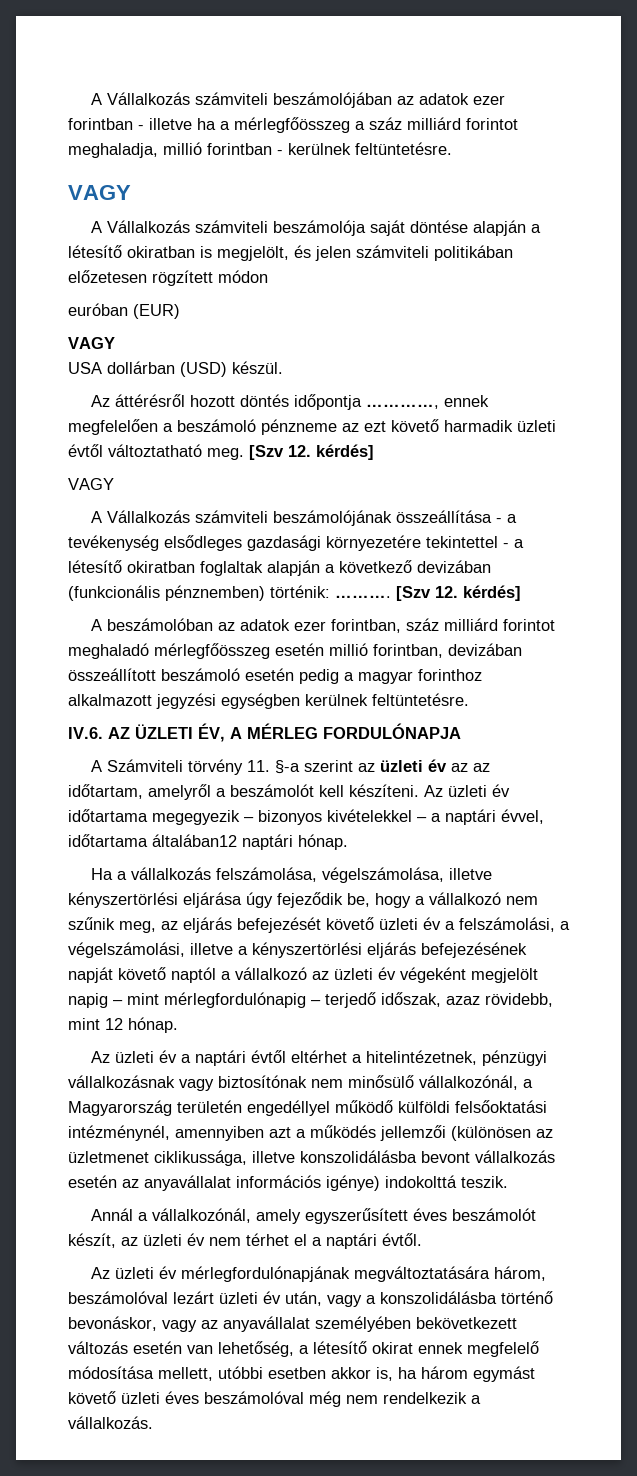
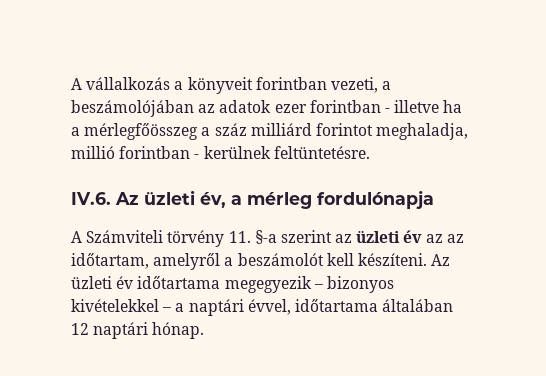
[90,92,268,105] A Vállalkozás számviteli -> [71,77,392,94] A vállalkozás a könyveit forintban vezeti, a
[68,185,131,200] [90,220,541,236] [68,245,513,261] [68,270,268,286] [68,303,180,319] [68,337,115,349] [68,361,283,377] [90,394,489,410] [68,419,556,435] [68,444,374,460] [68,478,114,490] [90,510,517,526] [68,535,524,551] [68,560,491,576] [68,585,521,601] [90,618,555,633] [68,643,522,659] [68,668,482,684] [68,693,469,709] [68,723,461,742] VAGY // A Vállalkozás számviteli beszámolója saját döntése alapján a létesítő okiratban is megjelölt, és jelen számviteli politikában előzetesen rögzített módon // euróban (EUR) // VAGY // USA dollárban (USD) készül. // Az áttérésről hozott döntés időpontja …………, ennek megfelelően a beszámoló pénzneme az ezt követő harmadik üzleti évtől változtatható meg. [Szv 12. kérdés] // VAGY // A Vállalkozás számviteli beszámolójának összeállítása - a tevékenység elsődleges gazdasági környezetére tekintettel - a létesítő okiratban foglaltak alapján a következő devizában (funkcionális pénznemben) történik: ………. [Szv 12. kérdés] // A beszámolóban az adatok ezer forintban, száz milliárd forintot meghaladó mérlegfőösszeg esetén millió forintban, devizában összeállított beszámoló esetén pedig a magyar forinthoz alkalmazott jegyzési egységben kerülnek feltüntetésre. // IV.6. AZ ÜZLETI ÉV, A MÉRLEG FORDULÓNAPJA -> [71,190,434,209] IV.6. Az üzleti év, a mérleg fordulónapja
[152,834,237,847] általában12 -> [382,299,454,312] [71,323,89,335] általában 12
[90,867,492,883] [68,892,538,908] [68,917,570,933] [68,942,527,958] [68,967,538,983] [68,992,553,1008] [68,1017,178,1033] [90,1050,547,1066] [68,1075,533,1091] [68,1100,547,1116] [68,1125,553,1141] [68,1150,555,1166] [68,1175,508,1191] [90,1208,536,1224] [68,1233,422,1249] [90,1266,546,1282] [68,1291,553,1307] [68,1316,517,1332] [68,1341,539,1357] [68,1366,535,1382] [68,1391,481,1407] [68,1416,153,1429] // Ha a vállalkozás felszámolása, végelszámolása, illetve kényszertörlési eljárása úgy fejeződik be, hogy a vállalkozó nem szűnik meg, az eljárás befejezését követő üzleti év a felszámolási, a végelszámolási, illetve a kényszertörlési eljárás befejezésének napját követő naptól a vállalkozó az üzleti év végeként megjelölt napig – mint mérlegfordulónapig – terjedő időszak, azaz rövidebb, mint 12 hónap. // Az üzleti év a naptári évtől eltérhet a hitelintézetnek, pénzügyi vállalkozásnak vagy biztosítónak nem minősülő vállalkozónál, a Magyarország területén engedéllyel működő külföldi felsőoktatási intézménynél, amennyiben azt a működés jellemzői (különösen az üzletmenet ciklikussága, illetve konszolidálásba bevont vállalkozás esetén az anyavállalat információs igénye) indokolttá teszik. // Annál a vállalkozónál, amely egyszerűsített éves beszámolót készít, az üzleti év nem térhet el a naptári évtől. // Az üzleti év mérlegfordulónapjának megváltoztatására három, beszámolóval lezárt üzleti év után, vagy a konszolidálásba történő bevonáskor, vagy az anyavállalat személyében bekövetkezett változás esetén van lehetőség, a létesítő okirat ennek megfelelő módosítása mellett, utóbbi esetben akkor is, ha három egymást követő üzleti éves beszámolóval még nem rendelkezik a vállalkozás. -> (205, 330) none

